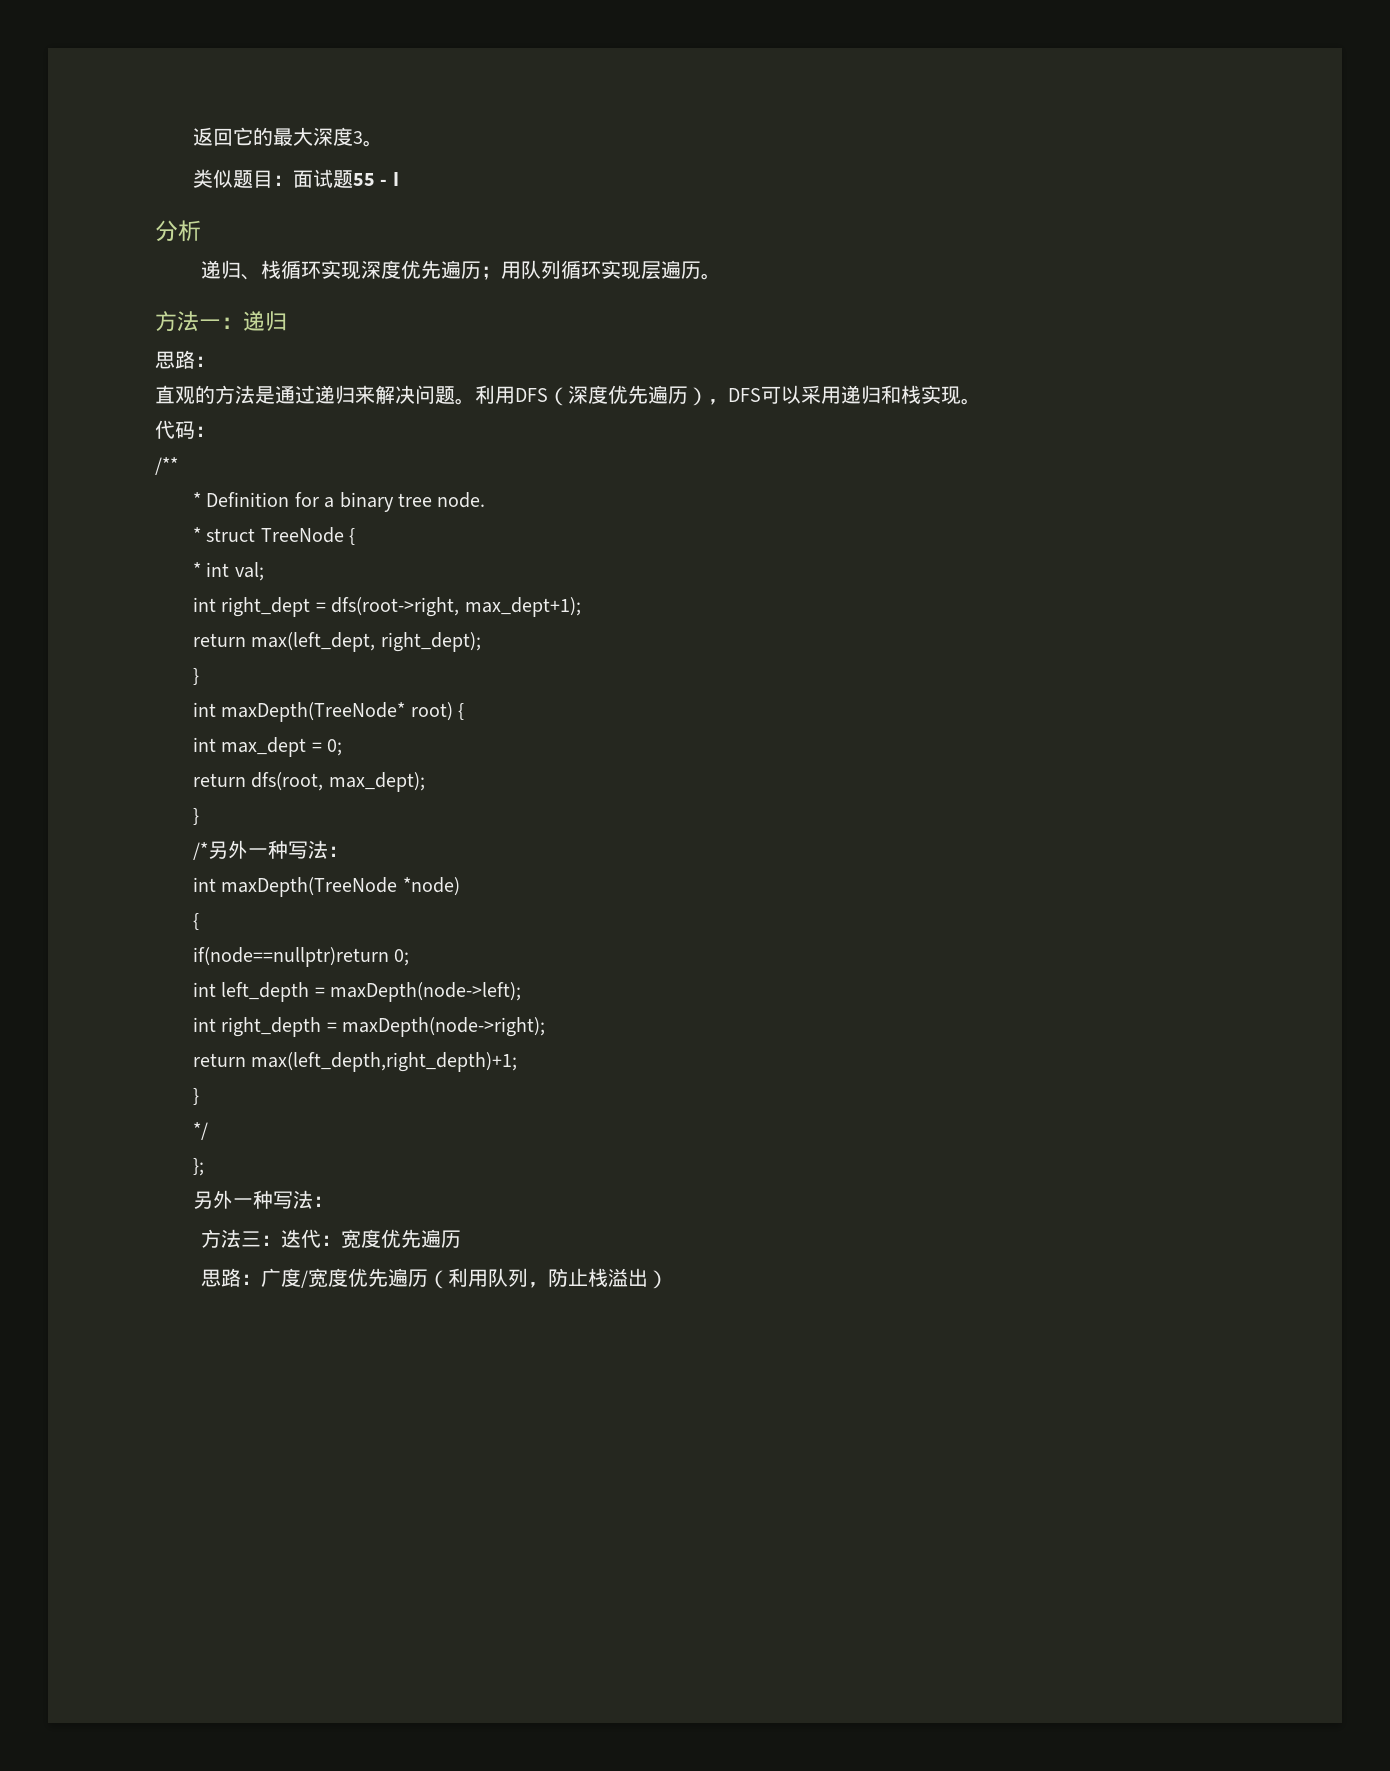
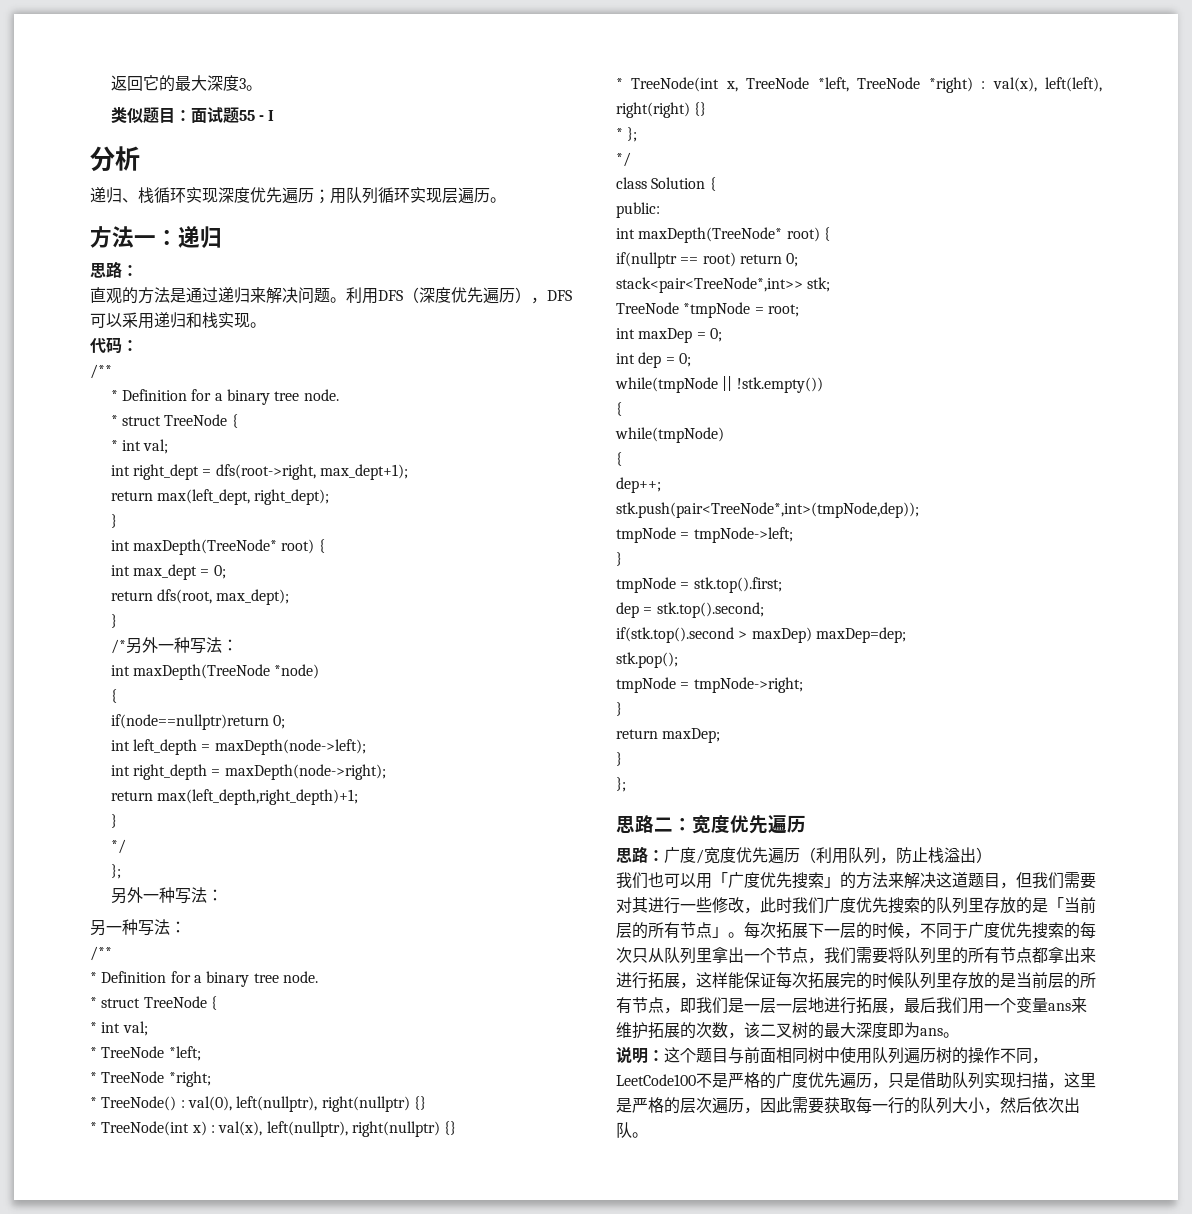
[201,1229,322,1248] 方法三：迭代 -> [90,919,186,936] [90,946,112,961] [90,971,318,987] [90,996,217,1010] [90,1021,148,1036] [90,1046,201,1061] [90,1071,211,1087] [90,1096,426,1112] [90,1121,457,1137] [616,77,1102,93] [616,102,707,118] [616,127,638,142] [616,152,631,167] [616,177,716,191] [616,202,660,218] [616,227,830,243] [616,252,799,268] [616,277,831,293] [616,302,799,318] [616,328,722,343] [616,352,691,368] [615,376,823,393] [616,402,622,416] [615,427,724,443] [616,452,622,466] [616,477,661,493] [616,502,919,518] [616,527,793,543] [616,552,622,566] [616,577,782,593] [616,602,764,618] [616,627,906,643] [616,652,678,668] [616,677,803,693] [616,702,622,716] [616,728,721,743] [616,752,622,766] [616,777,626,792] [616,815,673,833] 另一种写法： // /** // * Definition for a binary tree node. // * struct TreeNode { // * int val; // * TreeNode *left; // * TreeNode *right; // * TreeNode() : val(0), left(nullptr), right(nullptr) {} // * TreeNode(int x) : val(x), left(nullptr), right(nullptr) {} // * TreeNode(int x, TreeNode *left, TreeNode *right) : val(x), left(left), right(right) {} // * }; // */ // class Solution { // public: // int maxDepth(TreeNode* root) { // if(nullptr == root) return 0; // stack<pair<TreeNode*,int>> stk; // TreeNode *tmpNode = root; // int maxDep = 0; // int dep = 0; // while(tmpNode || !stk.empty()) // { // while(tmpNode) // { // dep++; // stk.push(pair<TreeNode*,int>(tmpNode,dep)); // tmpNode = tmpNode->left; // } // tmpNode = stk.top().first; // dep = stk.top().second; // if(stk.top().second > maxDep) maxDep=dep; // stk.pop(); // tmpNode = tmpNode->right; // } // return maxDep; // } // }; // 思路二
(669, 1279) none -> [616,872,1096,889] [616,897,1096,914] [616,922,1096,939] [616,947,1096,964] [616,972,1096,989] [616,997,1087,1014] [616,1022,959,1039] [616,1047,1048,1064] [616,1072,1096,1089] [616,1097,1080,1114] [616,1122,648,1138] // 我们也可以用「广度优先搜索」的方法来解决这道题目，但我们需要对其进行一些修改，此时我们广度优先搜索的队列里存放的是「当前层的所有节点」。每次拓展下一层的时候，不同于广度优先搜索的每次只从队列里拿出一个节点，我们需要将队列里的所有节点都拿出来进行拓展，这样能保证每次拓展完的时候队列里存放的是当前层的所有节点，即我们是一层一层地进行拓展，最后我们用一个变量ans来维护拓展的次数，该二叉树的最大深度即为ans。 // 说明：这个题目与前面相同树中使用队列遍历树的操作不同，LeetCode100不是严格的广度优先遍历，只是借助队列实现扫描，这里是严格的层次遍历，因此需要获取每一行的队列大小，然后依次出队。

